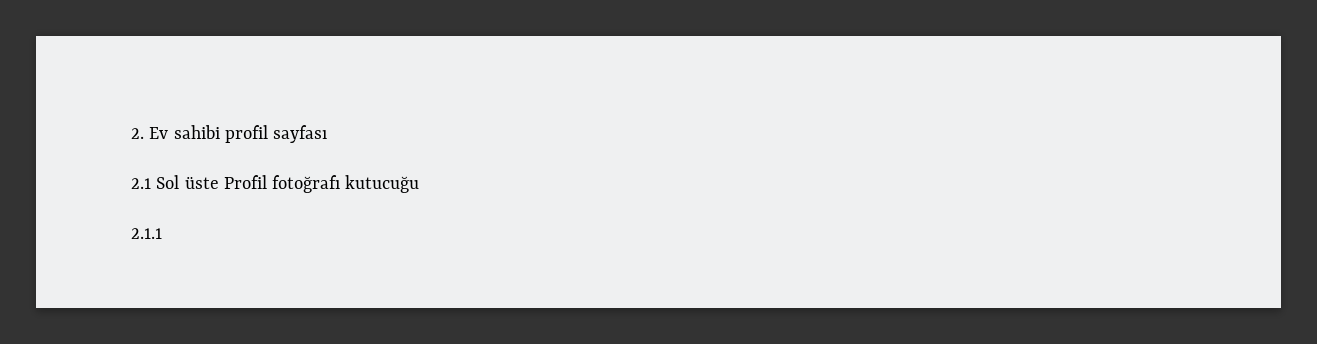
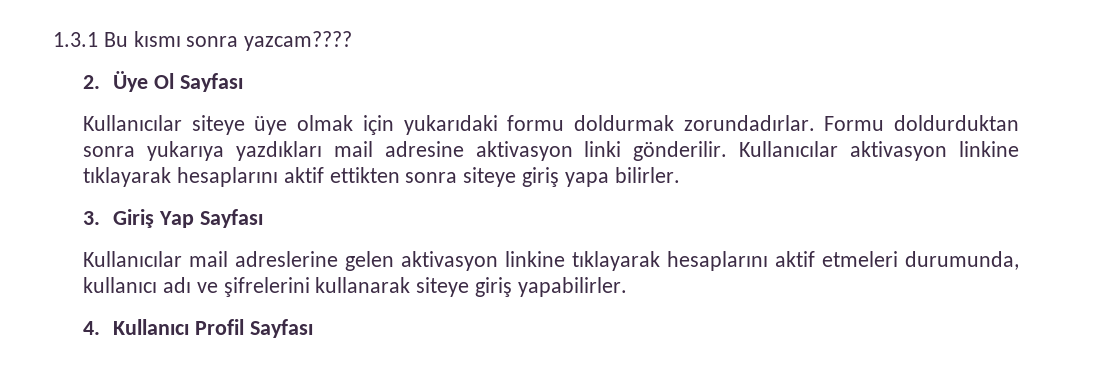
[131,125,328,143] [131,175,420,193] [131,228,162,239] 2. Ev sahibi profil sayfası // 2.1 Sol üste Profil fotoğrafı kutucuğu // 2.1.1 -> [53,31,353,51] [83,71,243,92] [83,115,1019,135] [83,141,1019,161] [83,167,680,187] [83,209,263,228] [83,251,1019,271] [83,277,627,297] [83,319,313,338] 1.3.1 Bu kısmı sonra yazcam???? // 2. Üye Ol Sayfası // Kullanıcılar siteye üye olmak için yukarıdaki formu doldurmak zorundadırlar. Formu doldurduktan sonra yukarıya yazdıkları mail adresine aktivasyon linki gönderilir. Kullanıcılar aktivasyon linkine tıklayarak hesaplarını aktif ettikten sonra siteye giriş yapa bilirler. // 3. Giriş Yap Sayfası // Kullanıcılar mail adreslerine gelen aktivasyon linkine tıklayarak hesaplarını aktif etmeleri durumunda, kullanıcı adı ve şifrelerini kullanarak siteye giriş yapabilirler. // 4. Kullanıcı Profil Sayfası

